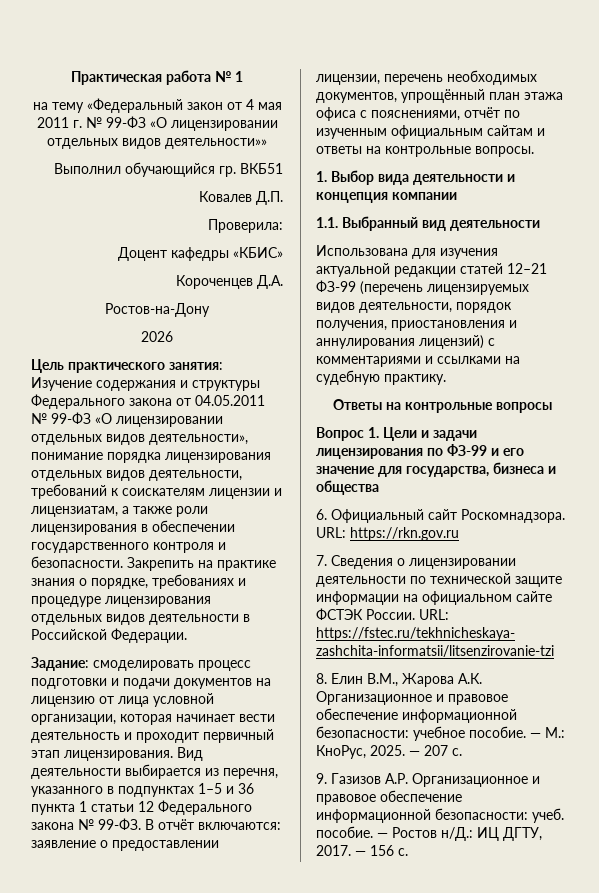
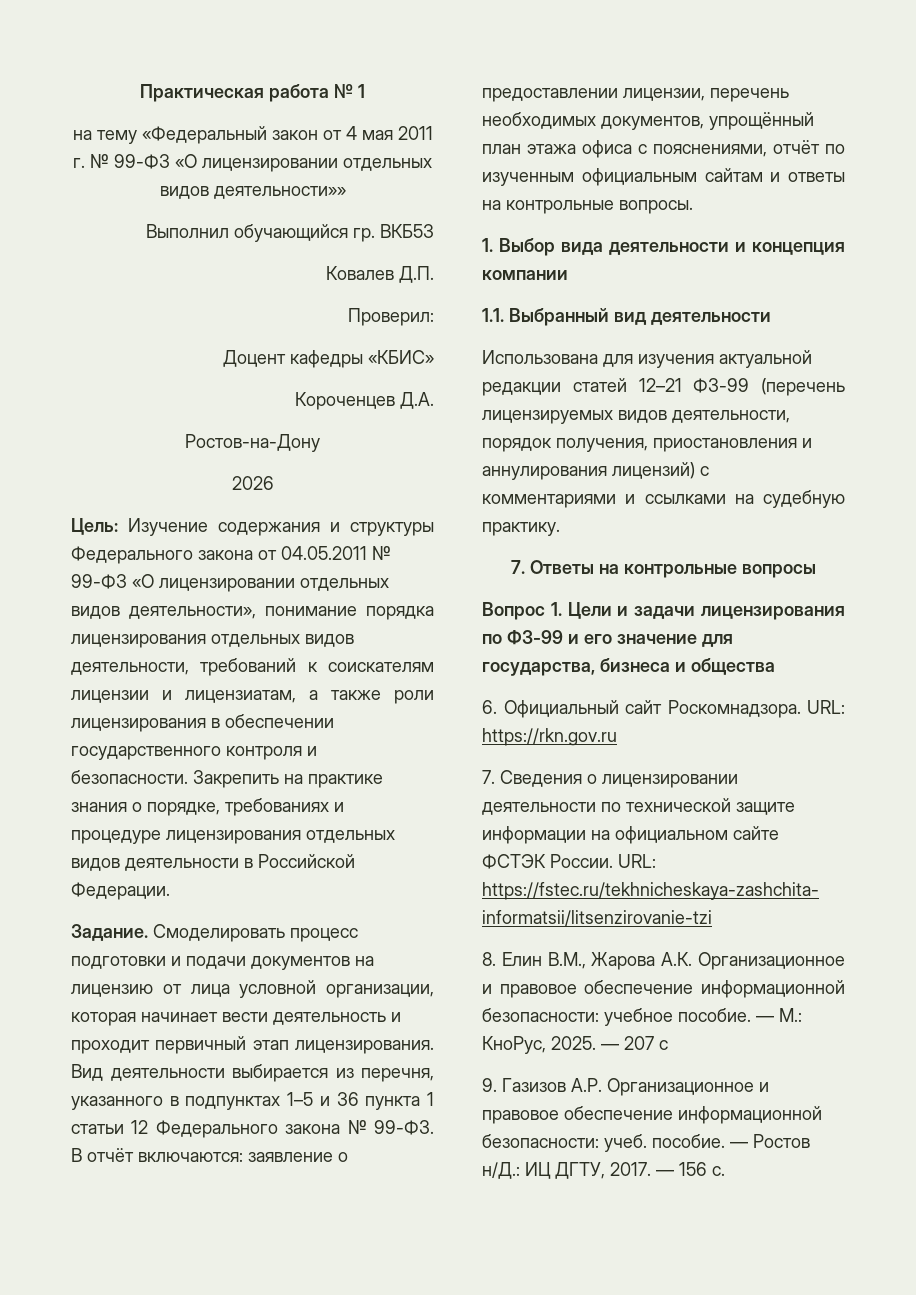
[240,163,283,174] ВКБ51 -> [380,224,434,238] ВКБ53
[208,219,283,233] Проверила: -> [348,308,434,326] Проверил:
[31,359,223,373] Цель практического занятия: -> [71,518,118,535] Цель:
[31,657,194,671] Задание: смоделировать -> [71,924,285,942] Задание. Смоделировать
(446, 379) none -> [511,560,525,574] 7.
[452,748,462,756] с. -> [659,1040,668,1050] с

